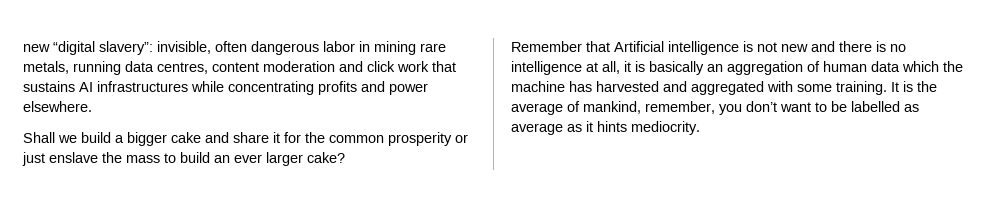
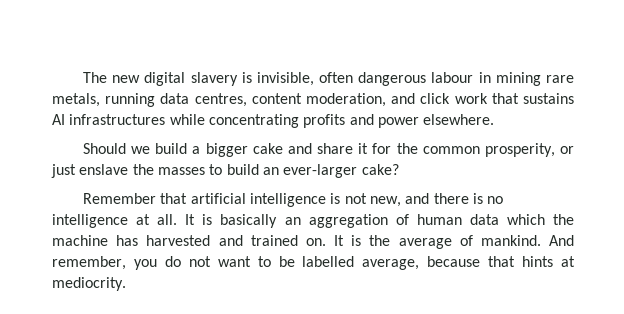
[23,41,153,55] new “digital slavery”: -> [83,72,252,86] The new digital slavery is
[323,41,355,52] labor -> [431,72,474,83] labour
[263,61,335,72] moderation -> [305,93,386,107] moderation,
[23,132,55,143] Shall -> [83,143,127,154] Should
[388,132,452,146] prosperity -> [484,143,555,157] prosperity,
[126,155,160,163] mass -> [157,167,205,175] masses
[234,152,303,166] ever larger -> [283,164,358,178] ever-larger
[614,41,664,52] Artificial -> [190,193,246,204] artificial
[781,44,808,52] new -> [369,196,401,207] new,
[602,61,631,74] all, it -> [157,214,196,225] all. It
[691,81,887,95] aggregated with some training. -> [250,235,326,246] trained on.
[583,101,919,115] [511,121,627,135] mankind, remember, you don’t want to be labelled as average as it hints -> [480,235,575,246] [52,256,575,270] mankind. And remember, you do not want to be labelled average, because that hints at

